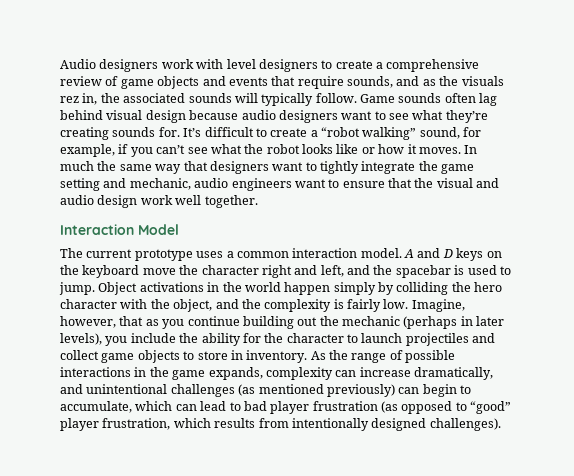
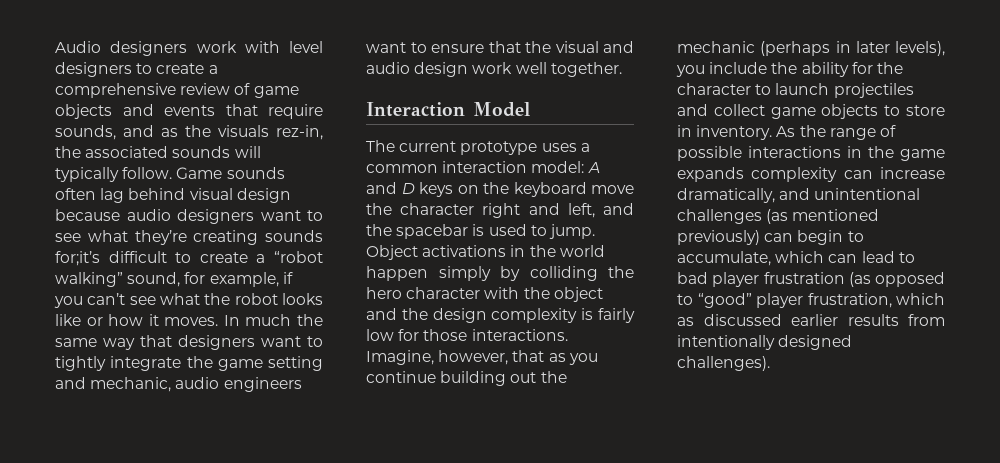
[60,93,98,105] rez in, -> [276,125,323,140] rez-in,
[158,127,202,137] for. It’s -> [55,251,100,266] for;it’s
[360,248,402,258] model. -> [531,161,585,173] model:
[173,299,261,312] object, and the -> [553,287,603,302] [366,308,487,323] object and the design
[383,299,409,309] low. -> [366,329,568,341] low for those interactions.
[208,367,263,380] expands, -> [677,167,744,182] expands
(211, 423) none -> [677,314,838,326] as discussed earlier

